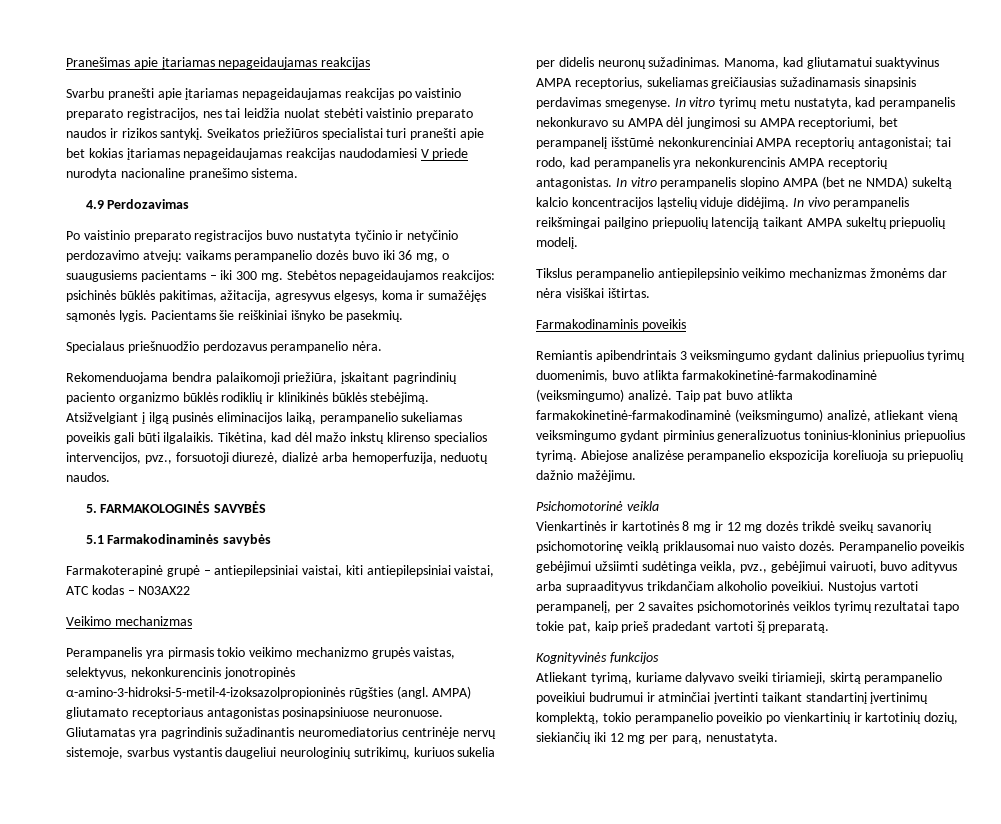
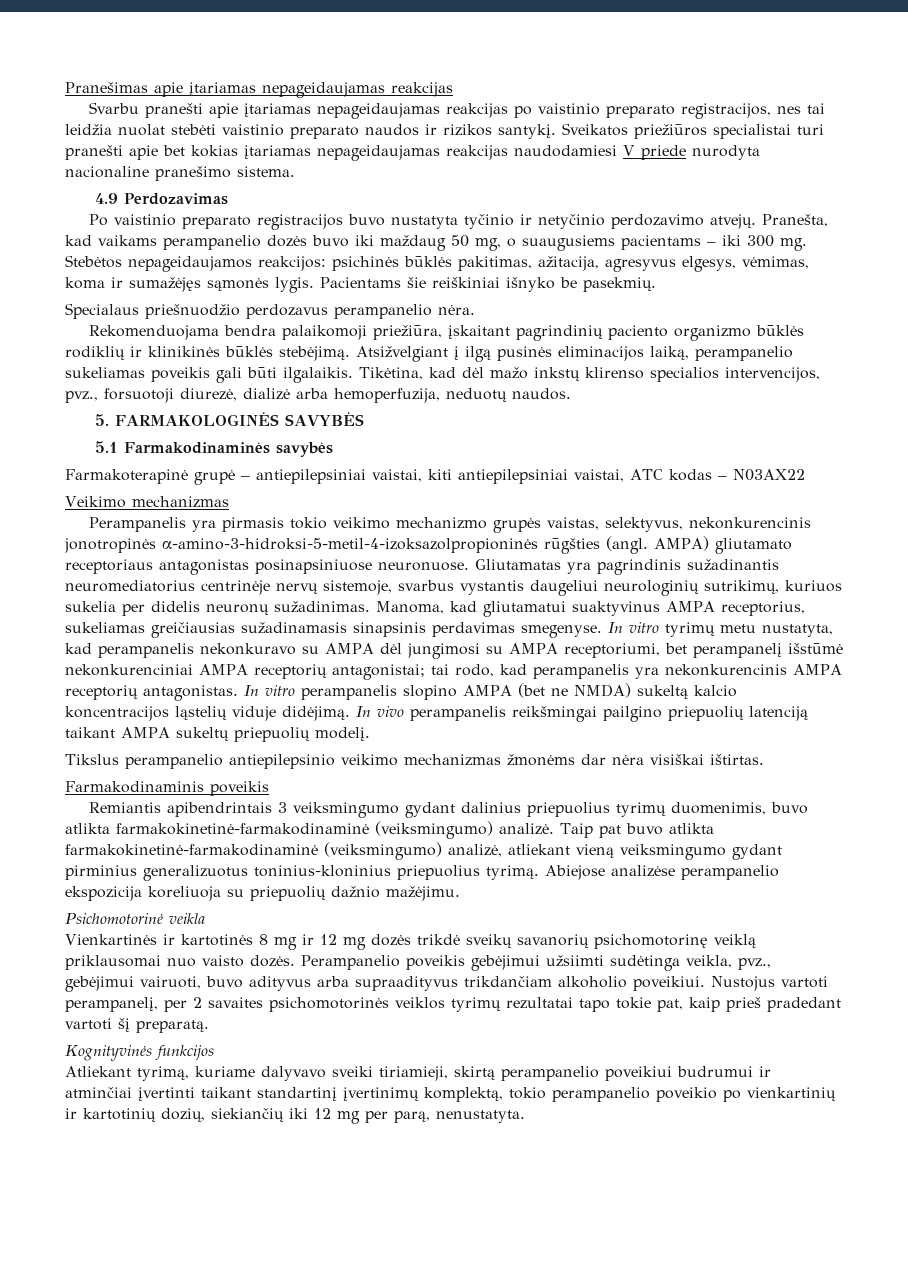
[142,250,182,262] atvejų: -> [710,214,829,229] [65,235,92,246] atvejų. Pranešta, kad
[398,250,413,260] 36 -> [380,235,469,251] maždaug 50
(378, 296) none -> [742,256,809,269] vėmimas,

